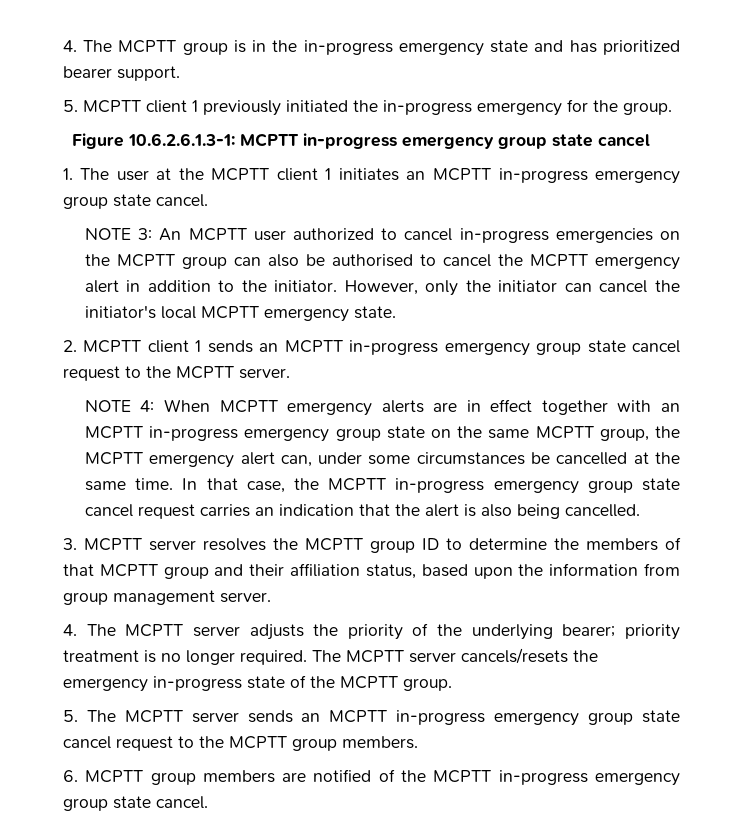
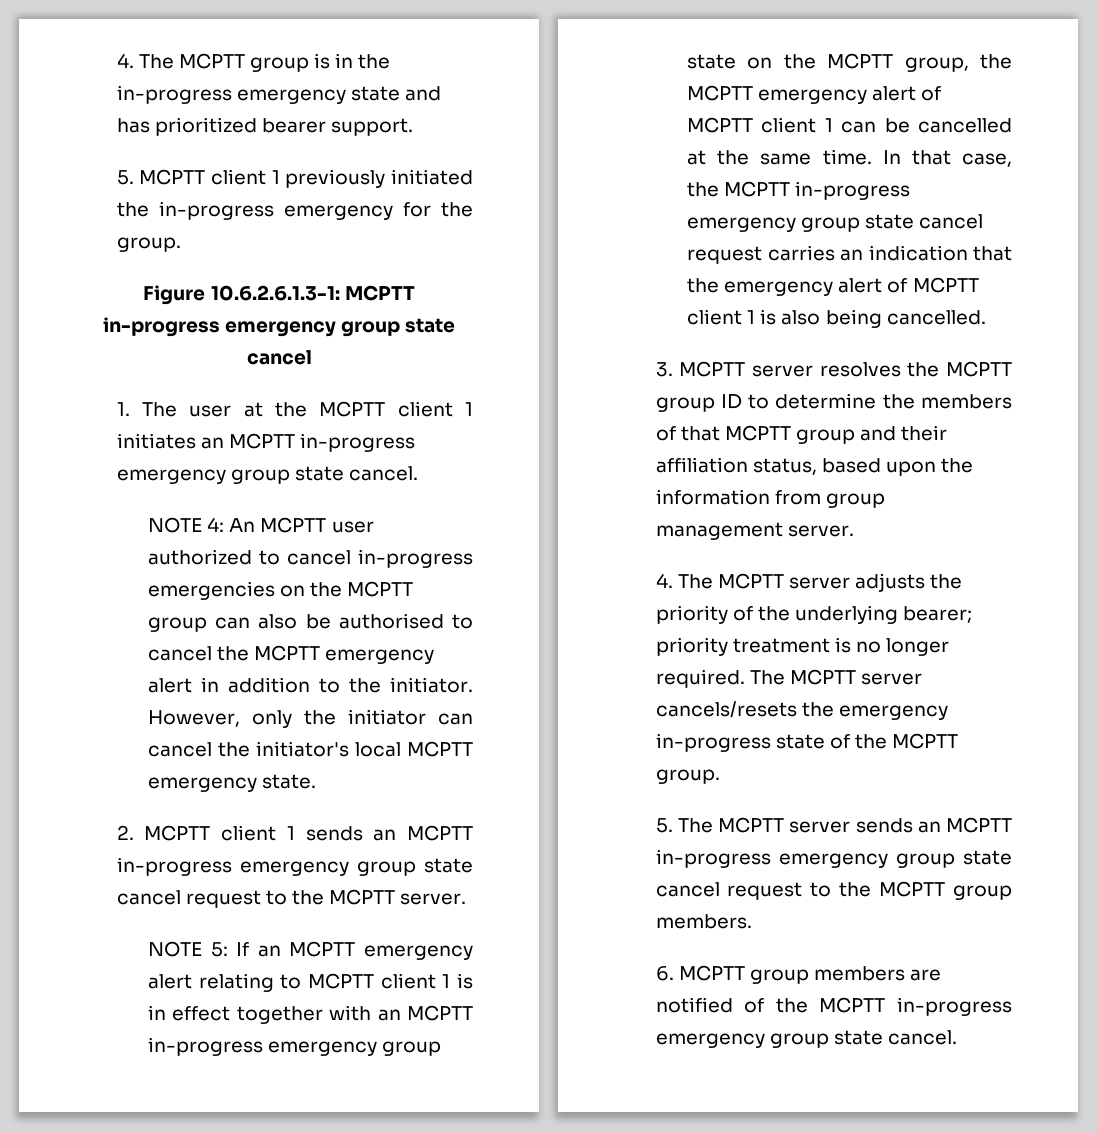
[138,228,153,240] 3: -> [207,517,225,532] 4:
[140,399,458,416] 4: When MCPTT emergency alerts are -> [210,941,473,960] [148,973,473,992] 5: If an MCPTT emergency alert relating to MCPTT client 1 is
[488,429,530,439] same -> (816, 61) none
[280,452,525,467] can, under some circumstances -> [921,86,942,101] [687,117,877,133] of MCPTT client 1 can
[424,504,459,517] alert -> [724,277,979,296] [687,309,756,325] emergency alert of MCPTT client 1

